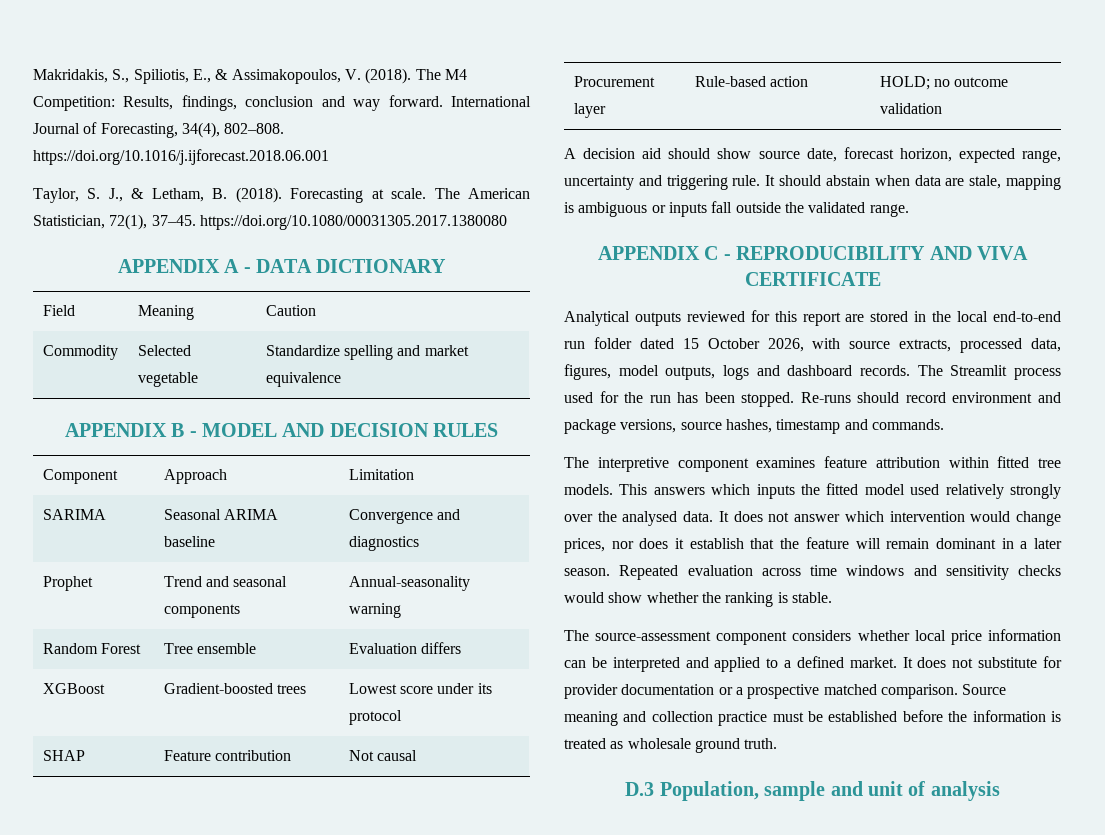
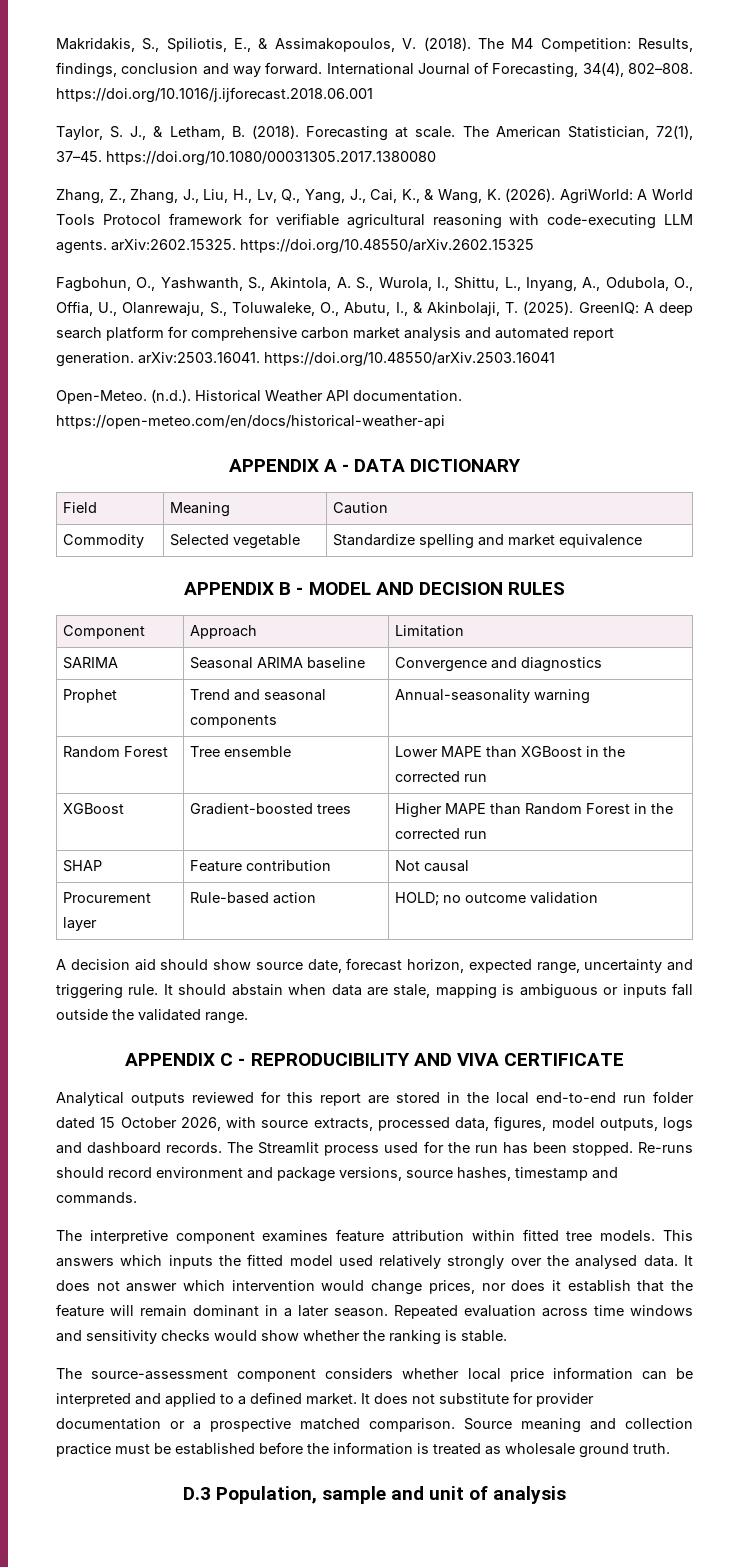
(507, 222) none -> [56,188,693,204] [56,213,693,229] [56,239,534,254] [56,277,693,292] [56,301,693,316] [56,326,614,341] [56,352,555,367] [56,389,462,404] [56,415,445,429] // Zhang, Z., Zhang, J., Liu, H., Lv, Q., Yang, J., Cai, K., & Wang, K. (2026). AgriWorld: A World Tools Protocol framework for verifiable agricultural reasoning with code-executing LLM agents. arXiv:2602.15325. https://doi.org/10.48550/arXiv.2602.15325 // Fagbohun, O., Yashwanth, S., Akintola, A. S., Wurola, I., Shittu, L., Inyang, A., Odubola, O., Offia, U., Olanrewaju, S., Toluwaleke, O., Abutu, I., & Akinbolaji, T. (2025). GreenIQ: A deep search platform for comprehensive carbon market analysis and automated report generation. arXiv:2503.16041. https://doi.org/10.48550/arXiv.2503.16041 // Open-Meteo. (n.d.). Historical Weather API documentation. https://open-meteo.com/en/docs/historical-weather-api
[348,642,461,654] [42,683,105,694] [163,683,306,694] [348,683,492,694] [348,710,402,725] Evaluation differs // XGBoost | Gradient-boosted trees | Lowest score under its protocol -> [395,746,626,758] [395,771,488,782] [63,803,125,814] [190,803,352,815] [395,803,674,818] [395,828,488,839] Lower MAPE than XGBoost in the corrected run // XGBoost | Gradient-boosted trees | Higher MAPE than Random Forest in the corrected run

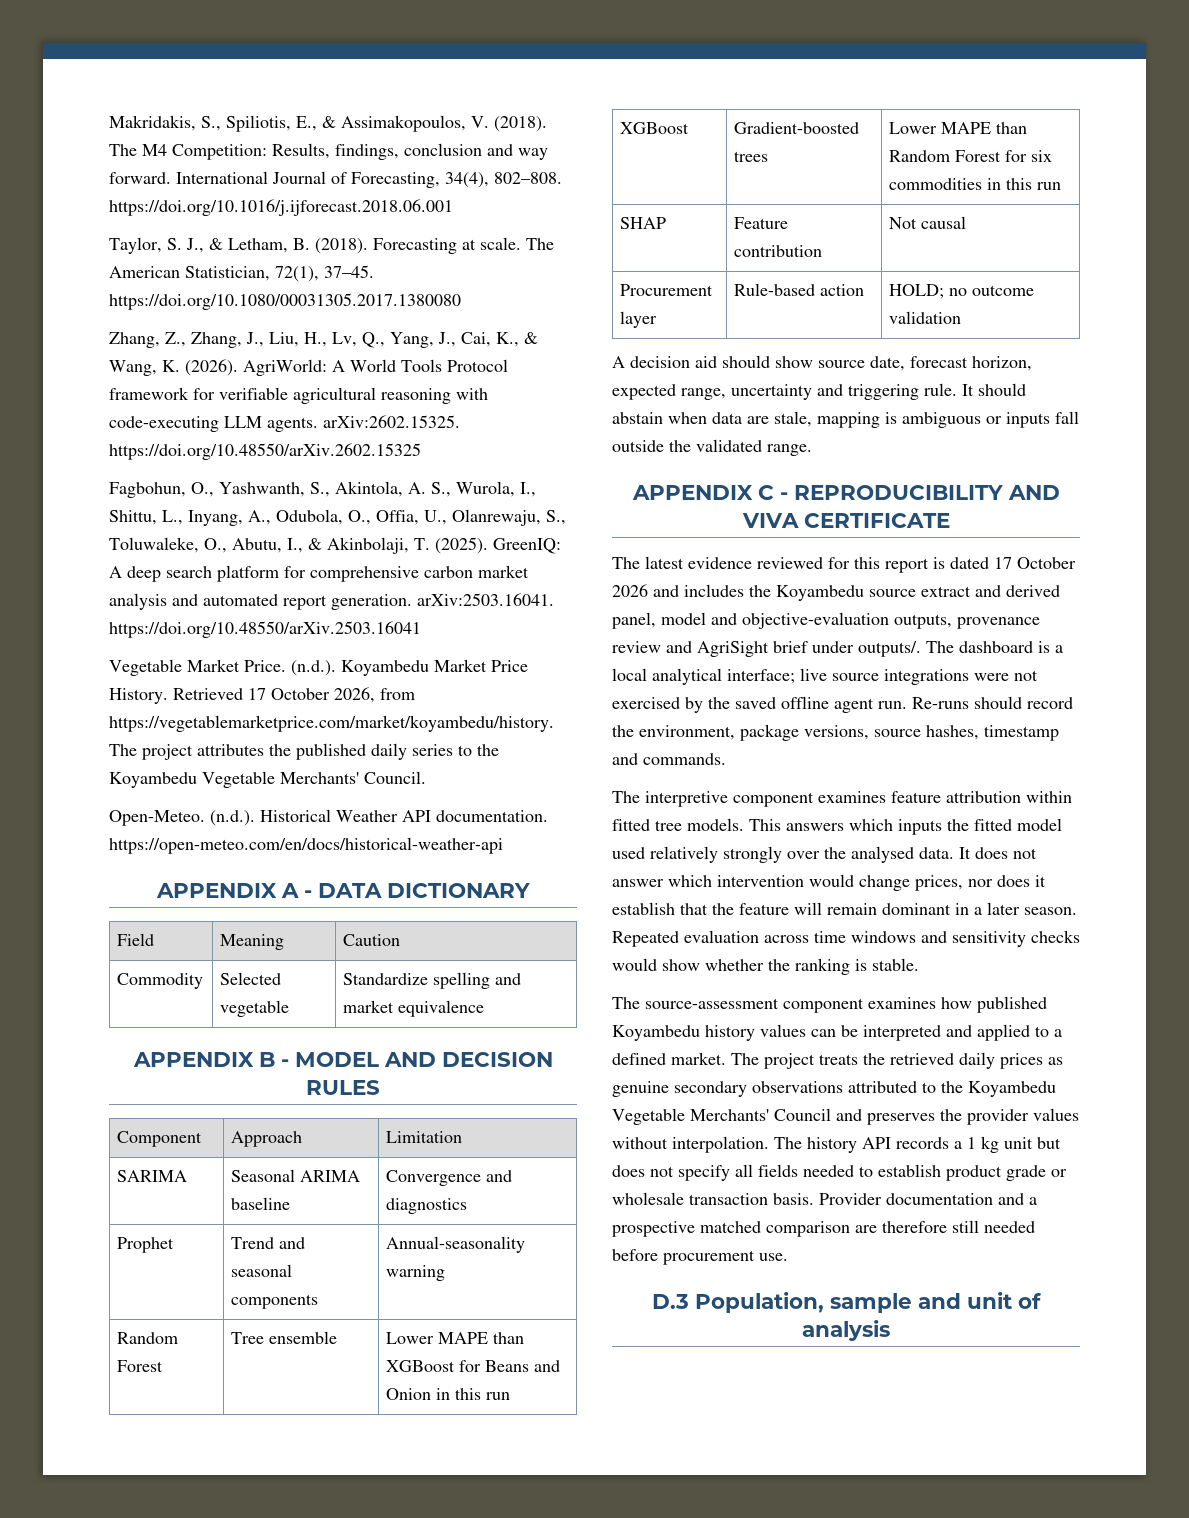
(555, 359) none -> [109,659,528,676] [109,687,415,704] [109,715,554,732] [109,743,499,760] [109,771,426,788] // Vegetable Market Price. (n.d.). Koyambedu Market Price History. Retrieved 17 October 2026, from https://vegetablemarketprice.com/market/koyambedu/history. The project attributes the published daily series to the Koyambedu Vegetable Merchants' Council.
[586,746,626,757] [395,771,461,782] in the corrected -> [459,1360,561,1372] [386,1388,482,1400] for Beans and Onion in this
[395,803,443,818] Higher -> [889,122,938,134] Lower
[634,803,674,814] [395,828,461,839] in the corrected -> [1005,150,1053,162] [889,178,1033,190] for six commodities in this
[56,1092,185,1106] Analytical outputs -> [612,556,752,569] The latest evidence
[368,1091,694,1104] [56,1116,693,1132] [56,1141,633,1156] are stored in the local end-to-end run folder dated 15 October 2026, with source extracts, processed data, figures, model outputs, logs and dashboard records. The Streamlit process used for the run has been stopped. -> [933,557,1076,569] [612,584,1060,601] [612,612,1040,629] [612,641,1063,657] [612,668,1038,685] [612,696,907,713] is dated 17 October 2026 and includes the Koyambedu source extract and derived panel, model and objective-evaluation outputs, provenance review and AgriSight brief under outputs/. The dashboard is a local analytical interface; live source integrations were not exercised by the saved offline agent run.
[156,1167,273,1179] environment and -> [612,725,735,740] the environment,
[325,1367,633,1382] considers whether local price information -> [868,996,1047,1013] [612,1024,806,1041] examines how published Koyambedu history values
[361,1392,594,1407] [56,1418,693,1433] [56,1442,670,1458] It does not substitute for provider documentation or a prospective matched comparison. Source meaning and collection practice must be established before the information is treated as wholesale ground truth. -> [731,1052,1063,1069] [612,1081,1056,1097] [612,1108,1079,1125] [612,1136,1061,1153] [612,1164,1067,1181] [612,1192,1037,1205] [612,1220,1035,1237] [612,1249,788,1265] The project treats the retrieved daily prices as genuine secondary observations attributed to the Koyambedu Vegetable Merchants' Council and preserves the provider values without interpolation. The history API records a 1 kg unit but does not specify all fields needed to establish product grade or wholesale transaction basis. Provider documentation and a prospective matched comparison are therefore still needed before procurement use.

